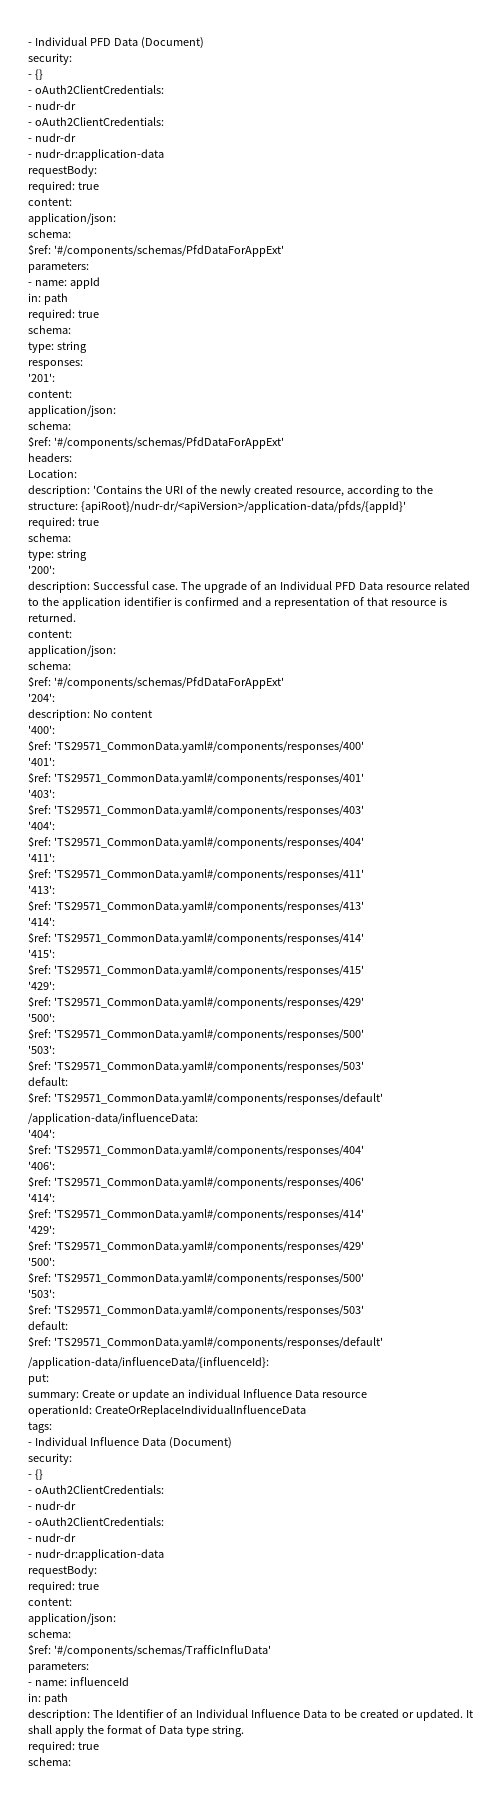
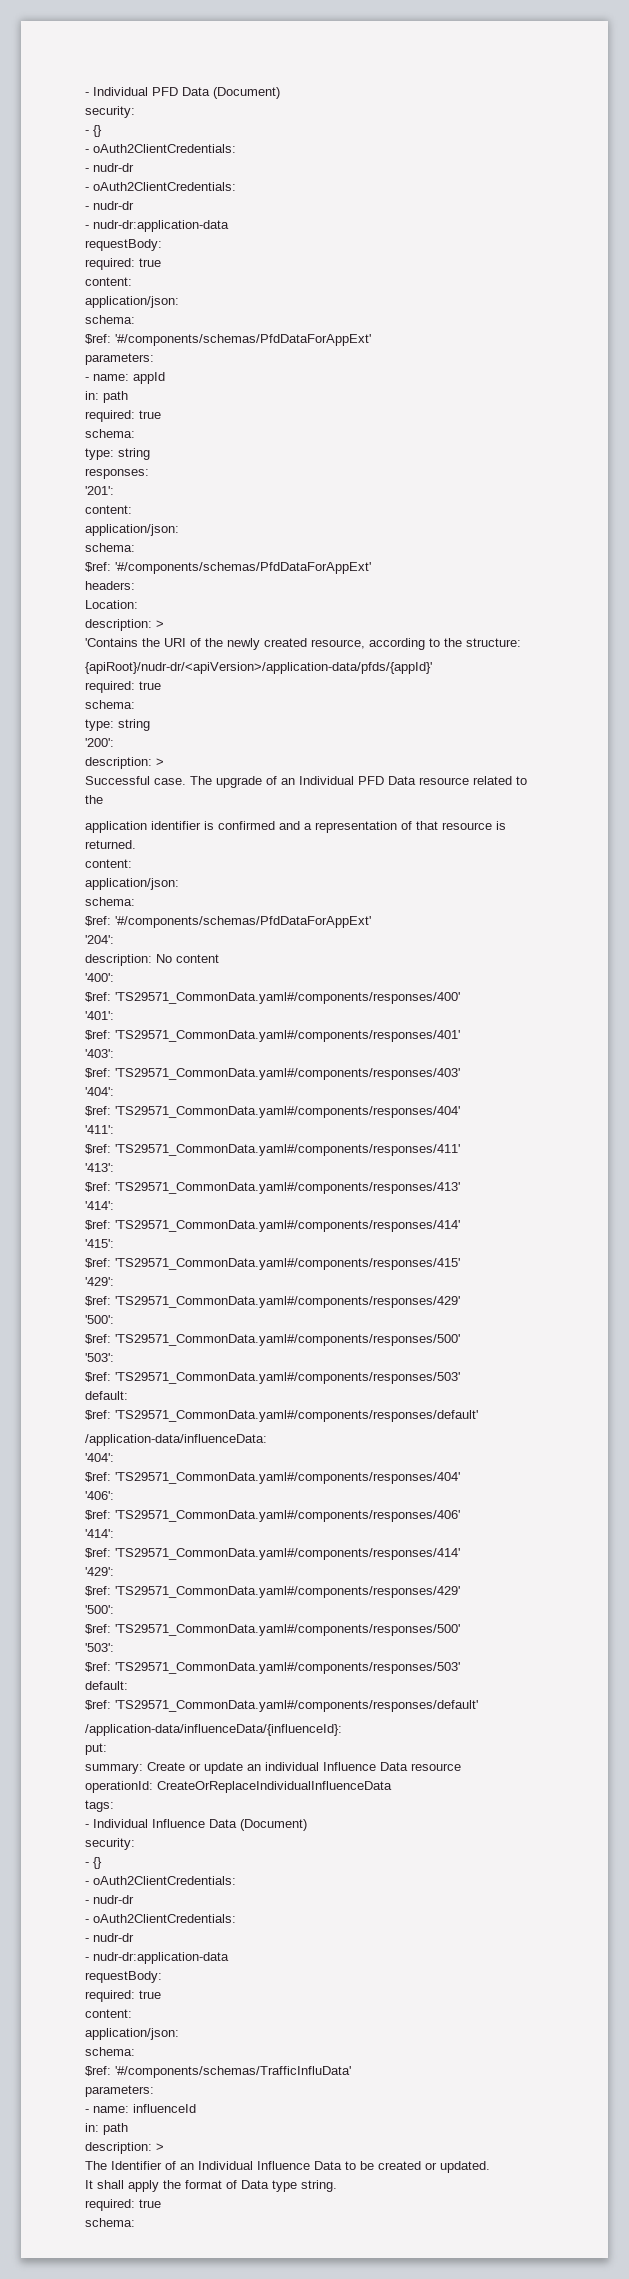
(90, 491) none -> [156,620,164,628] > //
(78, 506) none -> (521, 642) //
(90, 587) none -> [156,758,164,766] > //
(59, 601) none -> (103, 799) //
(90, 1715) none -> [156,2143,164,2151] > //
(463, 1715) none -> (490, 2167) //

